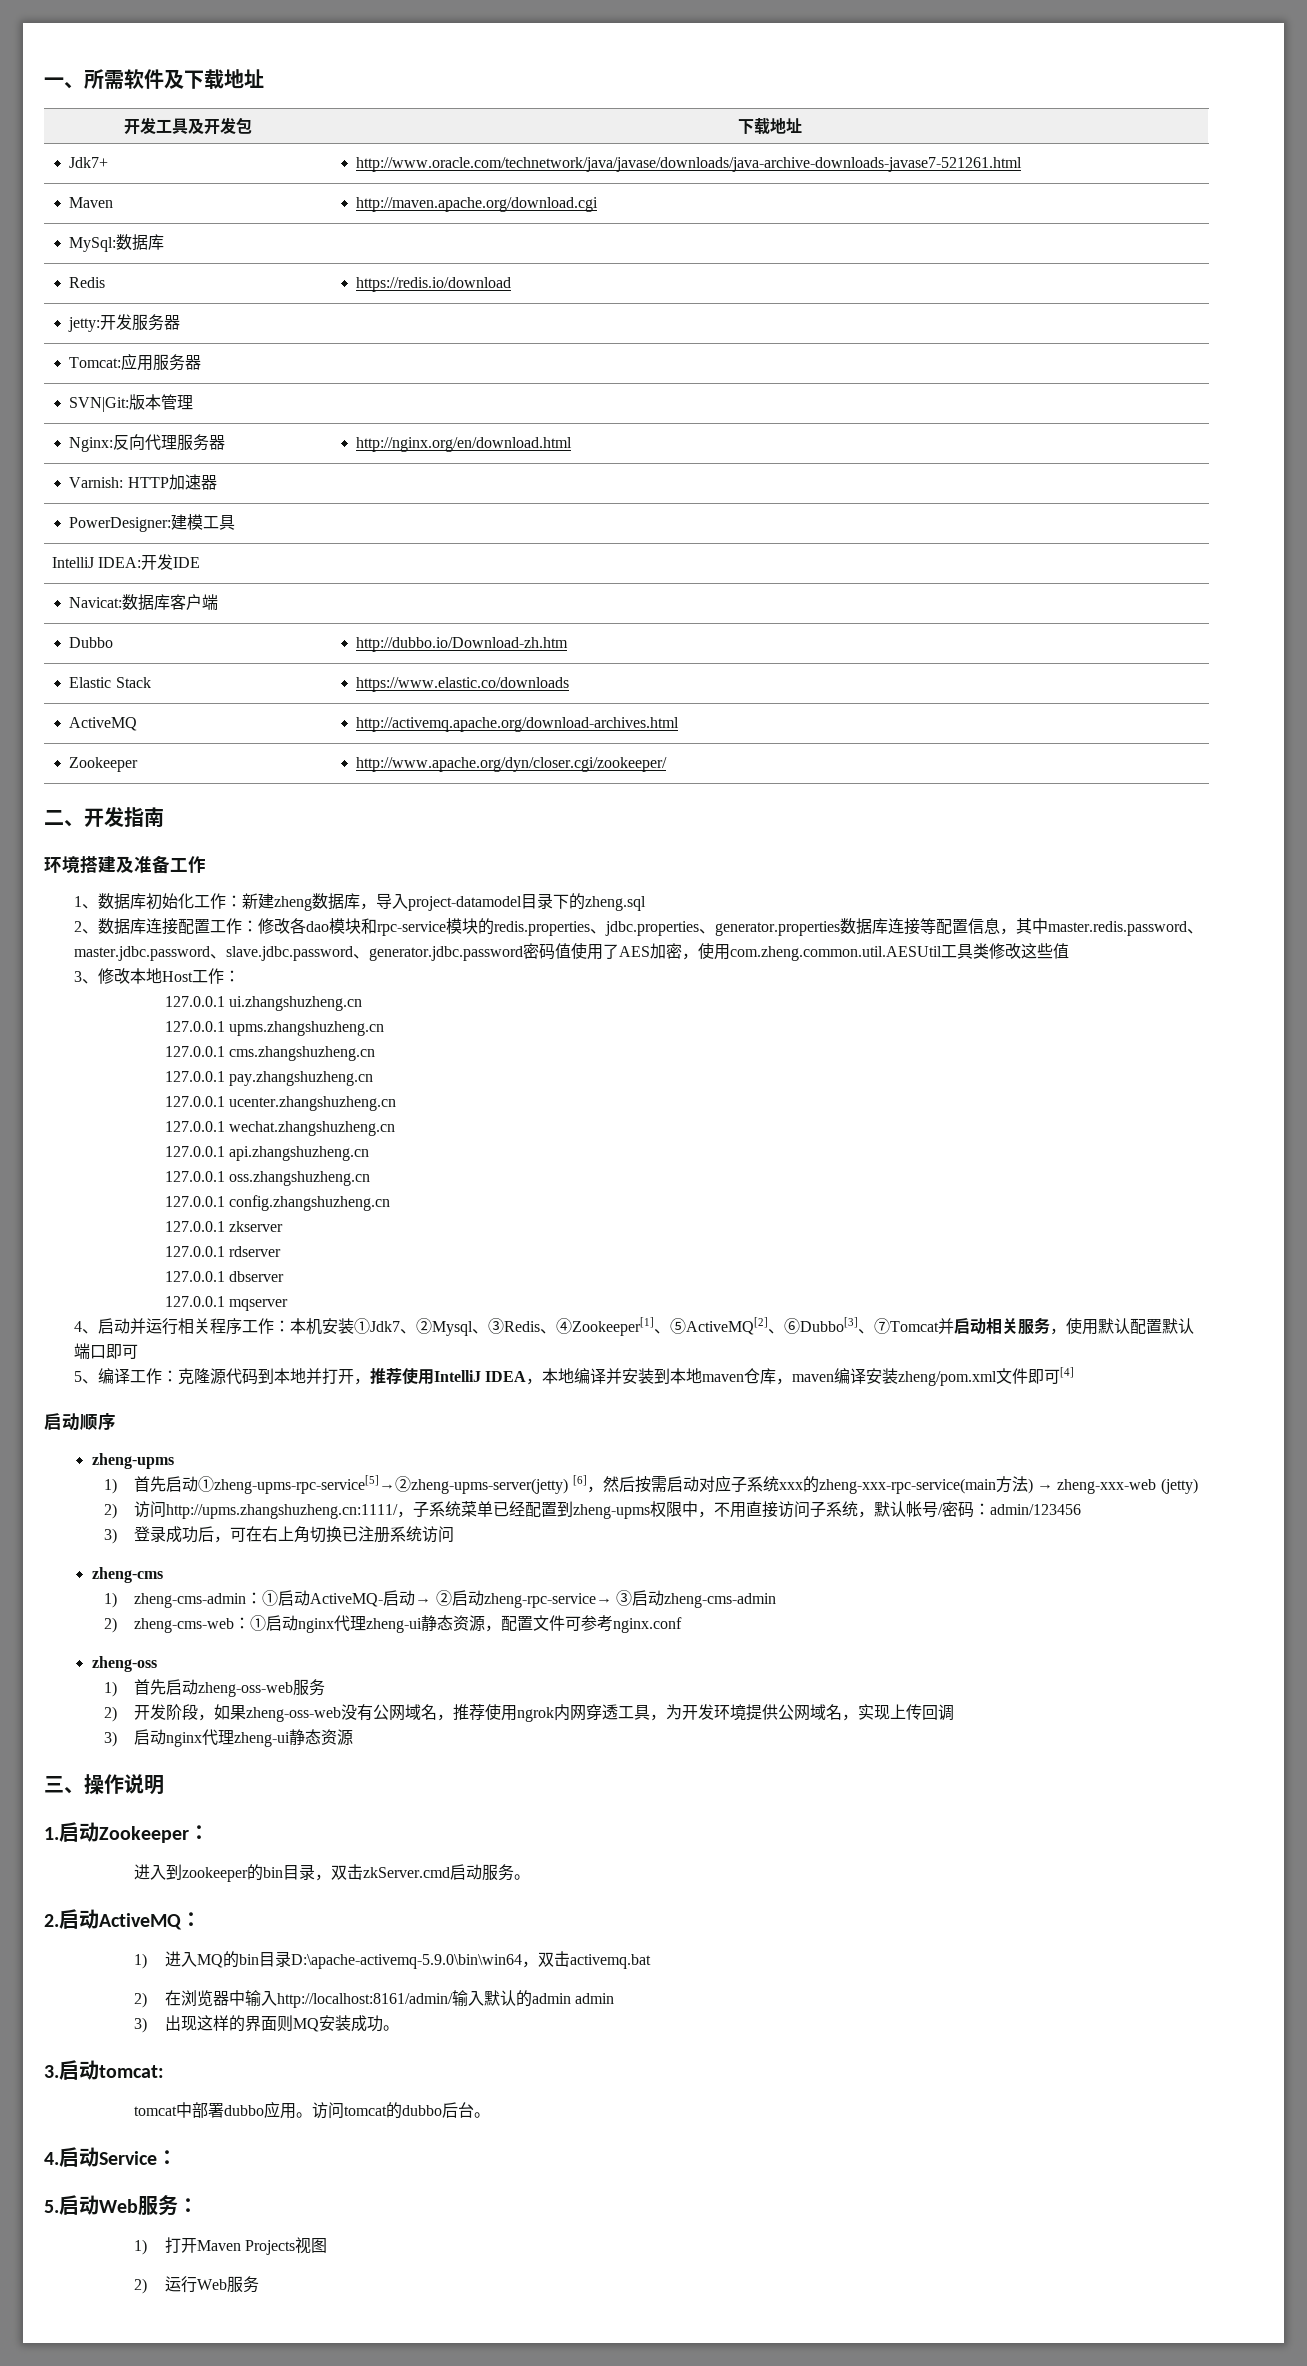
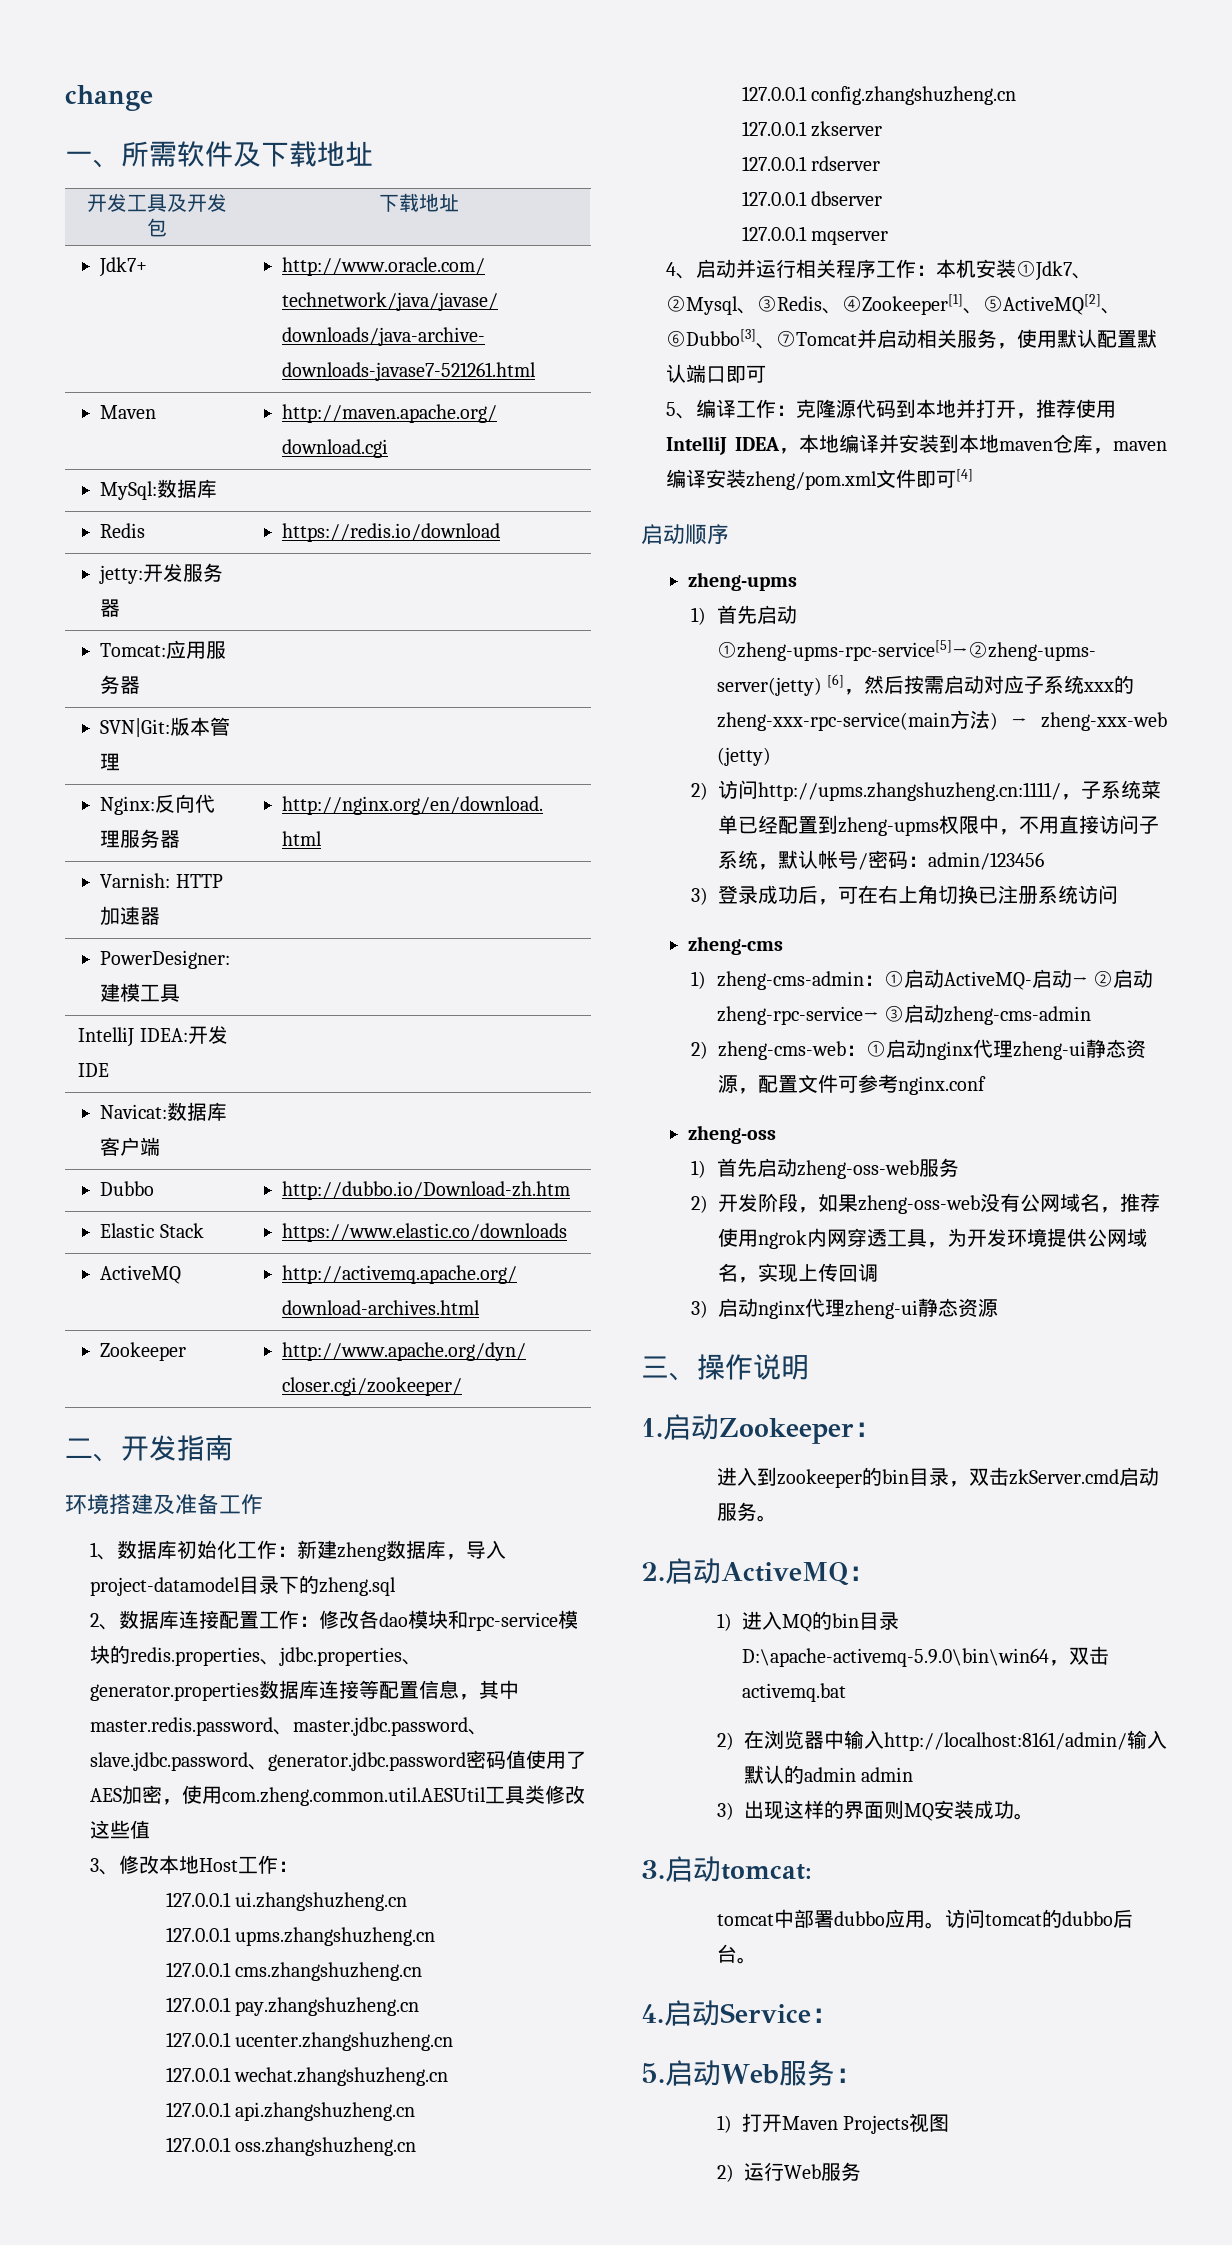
(44, 82) none -> [65,85,153,111] change //

